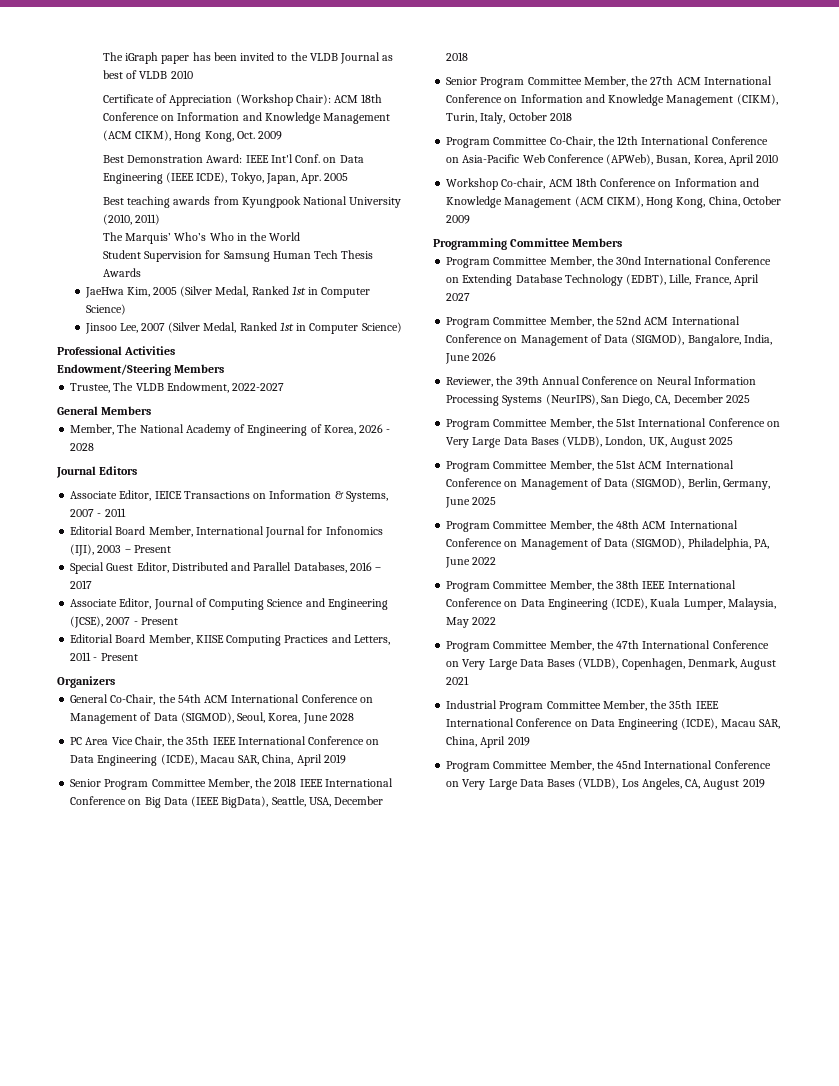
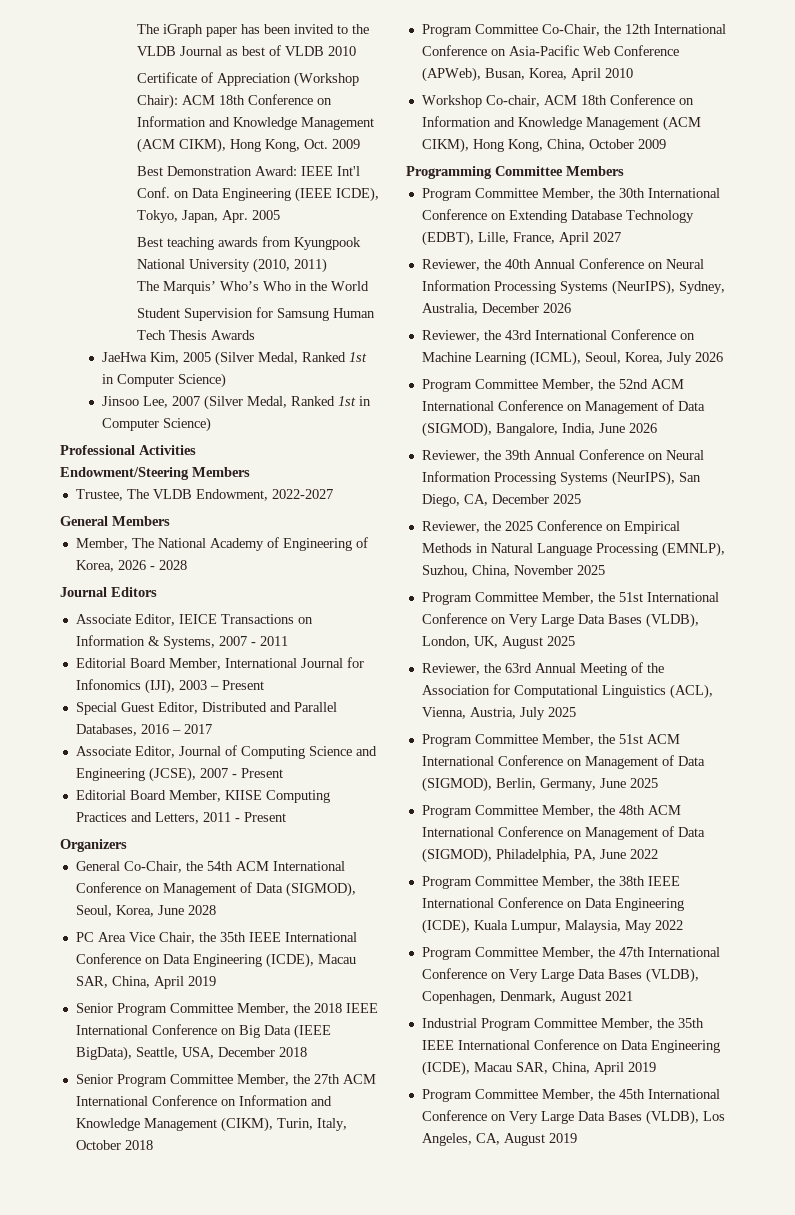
[616,256,642,265] 30nd -> [618,188,645,198] 30th
(471, 297) none -> [421,258,704,271] [421,280,725,295] [421,303,571,315] [421,329,695,342] [421,351,723,366] // Reviewer, the 40th Annual Conference on Neural Information Processing Systems (NeurIPS), Sydney, Australia, December 2026 // Reviewer, the 43rd International Conference on Machine Learning (ICML), Seoul, Korea, July 2026
(750, 399) none -> [421,520,680,534] [421,542,725,557] [421,565,605,577] // Reviewer, the 2025 Conference on Empirical Methods in Natural Language Processing (EMNLP), Suzhou, China, November 2025
(734, 441) none -> [421,662,664,676] [421,684,713,699] [421,707,576,720] // Reviewer, the 63rd Annual Meeting of the Association for Computational Linguistics (ACL), Vienna, Austria, July 2025
[683,599,725,610] Lumper, -> [510,920,561,933] Lumpur,
[616,760,642,769] 45nd -> [618,1089,645,1099] 45th

